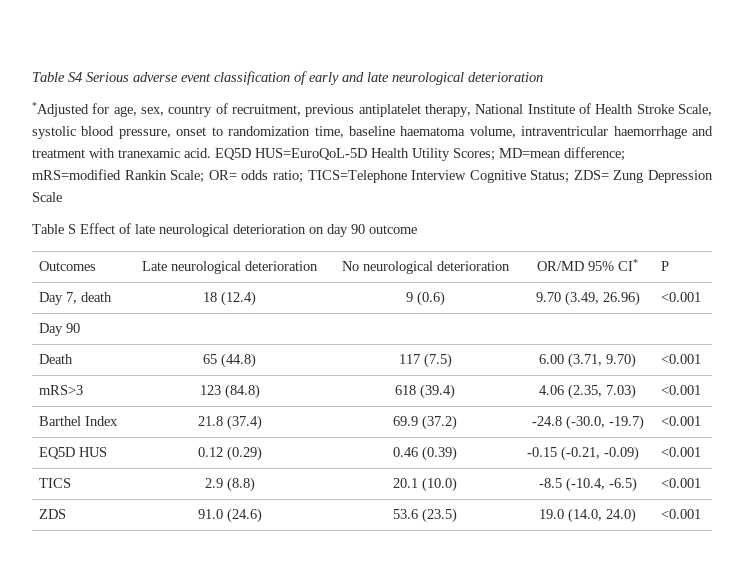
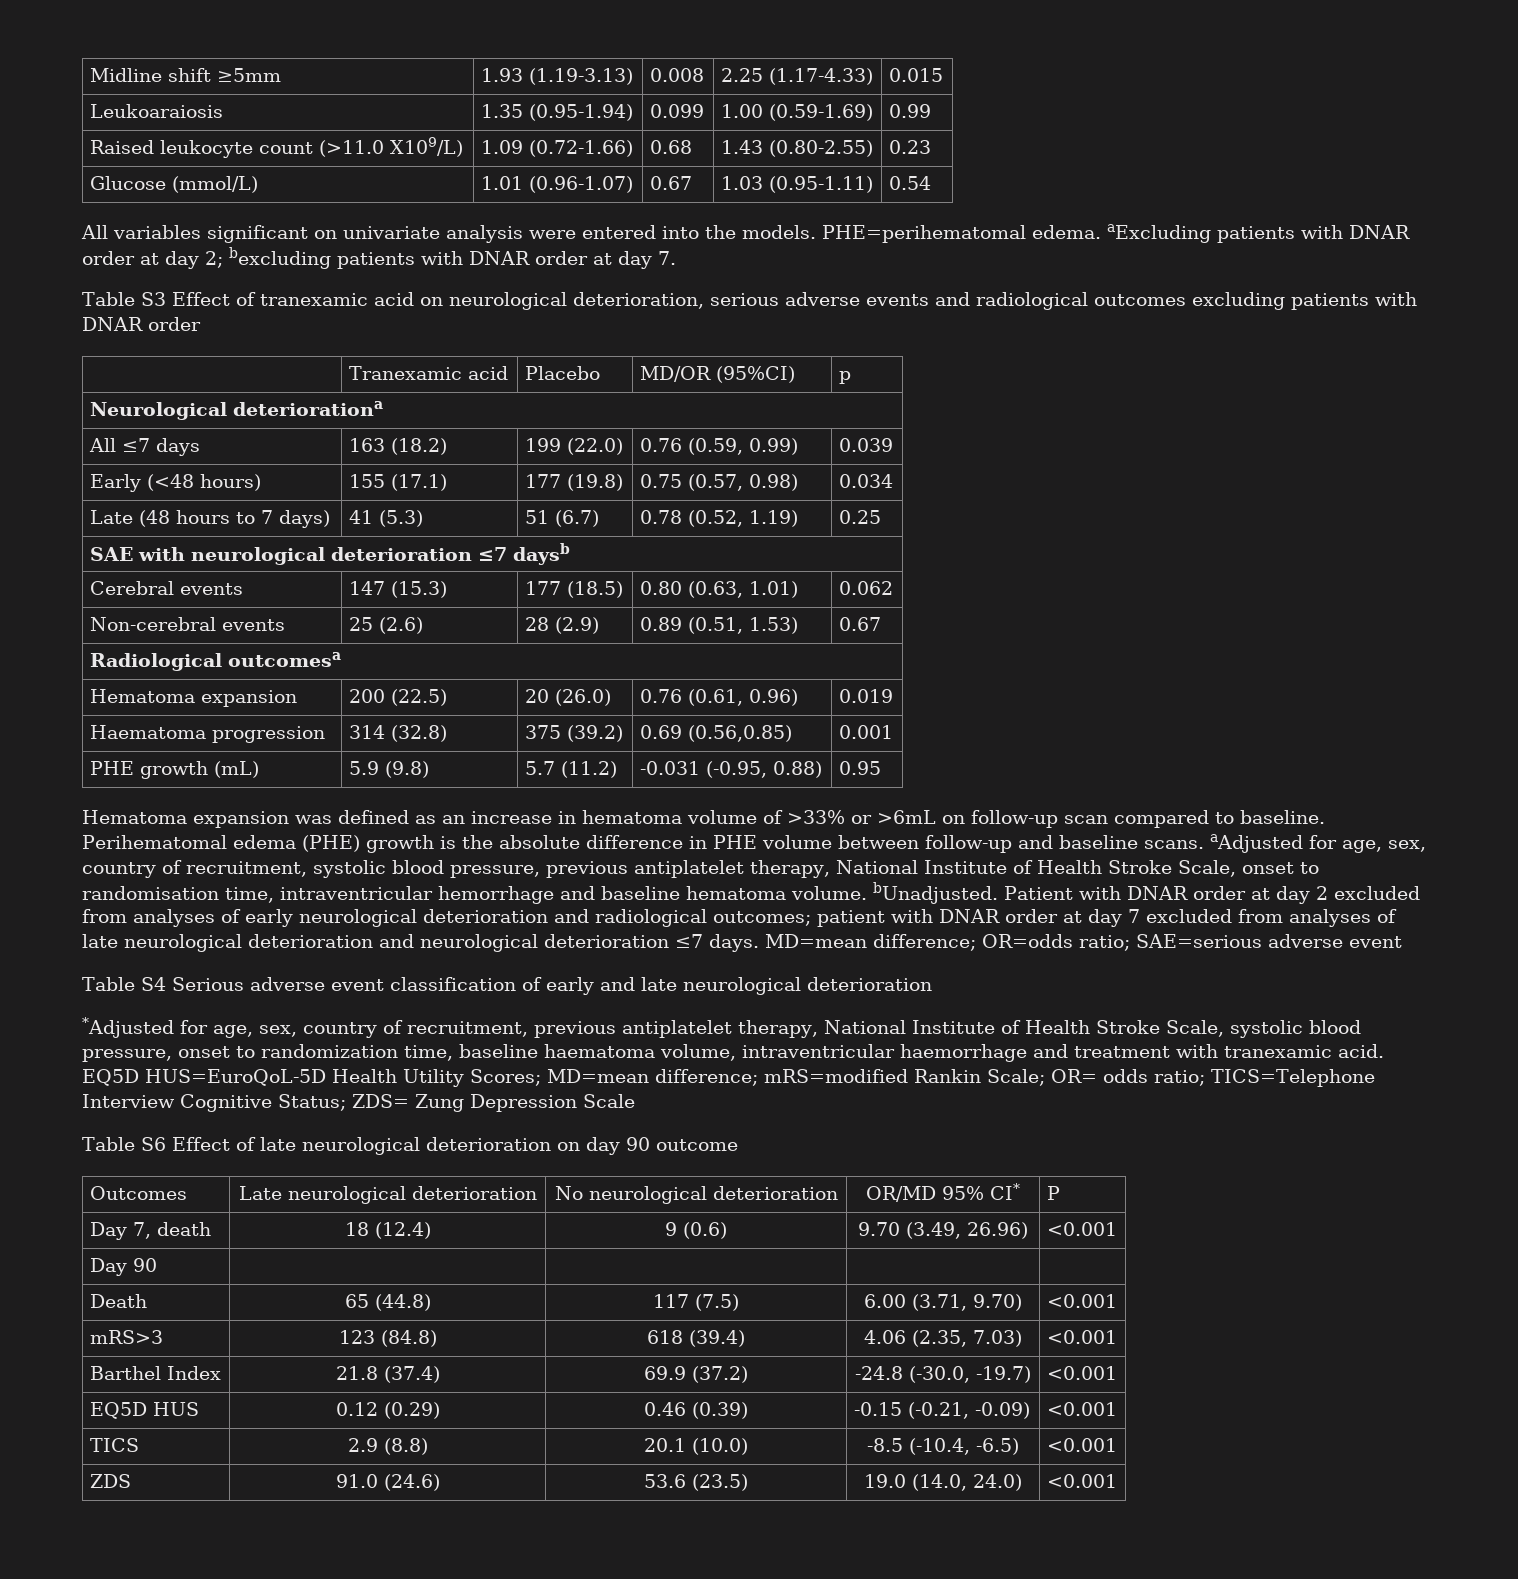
(32, 77) none -> [89,68,281,82] [480,68,633,85] [649,68,704,82] [720,68,873,85] [888,68,943,82] [89,104,223,118] [480,104,633,121] [649,104,704,118] [720,104,873,121] [888,104,931,118] [89,137,463,158] [480,140,633,157] [649,140,692,154] [720,140,873,157] [888,140,931,154] [89,176,258,193] [480,176,633,193] [649,176,692,190] [720,176,873,193] [888,176,931,190] [81,224,1410,243] [82,247,676,269] [82,292,1417,310] [82,317,201,331] [348,366,508,380] [524,366,600,380] [639,366,795,383] [838,371,851,384] [89,401,383,420] [88,438,200,456] [348,438,447,455] [524,438,623,455] [639,438,798,455] [838,438,893,452] [89,474,261,492] [348,474,447,491] [524,474,623,491] [639,474,798,491] [838,474,893,488] [89,510,330,528] [348,510,423,527] [524,510,599,527] [639,510,798,527] [838,510,881,524] [89,543,570,565] [89,581,243,595] [348,581,447,598] [524,581,623,598] [639,581,798,598] [838,581,893,595] [89,617,285,631] [348,617,423,634] [524,617,599,634] [639,617,798,634] [838,617,881,631] [89,652,341,671] [89,689,297,707] [348,689,447,706] [524,689,611,706] [639,689,798,706] [838,689,893,703] [89,725,325,743] [348,725,447,742] [524,725,623,742] [639,725,792,742] [838,725,893,739] [89,761,259,779] [348,761,429,778] [524,761,617,778] [639,761,822,778] [838,761,881,775] [82,810,1325,828] [82,834,1426,853] [82,860,1319,878] [82,882,1420,904] [82,909,1397,927] [82,934,1402,952] Midline shift ≥5mm | 1.93 (1.19-3.13) | 0.008 | 2.25 (1.17-4.33) | 0.015 // Leukoaraiosis | 1.35 (0.95-1.94) | 0.099 | 1.00 (0.59-1.69) | 0.99 // Raised leukocyte count (>11.0 X109/L) | 1.09 (0.72-1.66) | 0.68 | 1.43 (0.80-2.55) | 0.23 // Glucose (mmol/L) | 1.01 (0.96-1.07) | 0.67 | 1.03 (0.95-1.11) | 0.54 // All variables significant on univariate analysis were entered into the models. PHE=perihematomal edema. aExcluding patients with DNAR order at day 2; bexcluding patients with DNAR order at day 7. // Table S3 Effect of tranexamic acid on neurological deterioration, serious adverse events and radiological outcomes excluding patients with DNAR order // | Tranexamic acid | Placebo | MD/OR (95%CI) | p // Neurological deteriorationa // All ≤7 days | 163 (18.2) | 199 (22.0) | 0.76 (0.59, 0.99) | 0.039 // Early (<48 hours) | 155 (17.1) | 177 (19.8) | 0.75 (0.57, 0.98) | 0.034 // Late (48 hours to 7 days) | 41 (5.3) | 51 (6.7) | 0.78 (0.52, 1.19) | 0.25 // SAE with neurological deterioration ≤7 daysb // Cerebral events | 147 (15.3) | 177 (18.5) | 0.80 (0.63, 1.01) | 0.062 // Non-cerebral events | 25 (2.6) | 28 (2.9) | 0.89 (0.51, 1.53) | 0.67 // Radiological outcomesa // Hematoma expansion | 200 (22.5) | 20 (26.0) | 0.76 (0.61, 0.96) | 0.019 // Haematoma progression | 314 (32.8) | 375 (39.2) | 0.69 (0.56,0.85) | 0.001 // PHE growth (mL) | 5.9 (9.8) | 5.7 (11.2) | -0.031 (-0.95, 0.88) | 0.95 // Hematoma expansion was defined as an increase in hematoma volume of >33% or >6mL on follow-up scan compared to baseline. Perihematomal edema (PHE) growth is the absolute difference in PHE volume between follow-up and baseline scans. aAdjusted for age, sex, country of recruitment, systolic blood pressure, previous antiplatelet therapy, National Institute of Health Stroke Scale, onset to randomisation time, intraventricular hemorrhage and baseline hematoma volume. bUnadjusted. Patient with DNAR order at day 2 excluded from analyses of early neurological deterioration and radiological outcomes; patient with DNAR order at day 7 excluded from analyses of late neurological deterioration and neurological deterioration ≤7 days. MD=mean difference; OR=odds ratio; SAE=serious adverse event //
[68,224,76,234] S -> [140,1137,166,1151] S6

